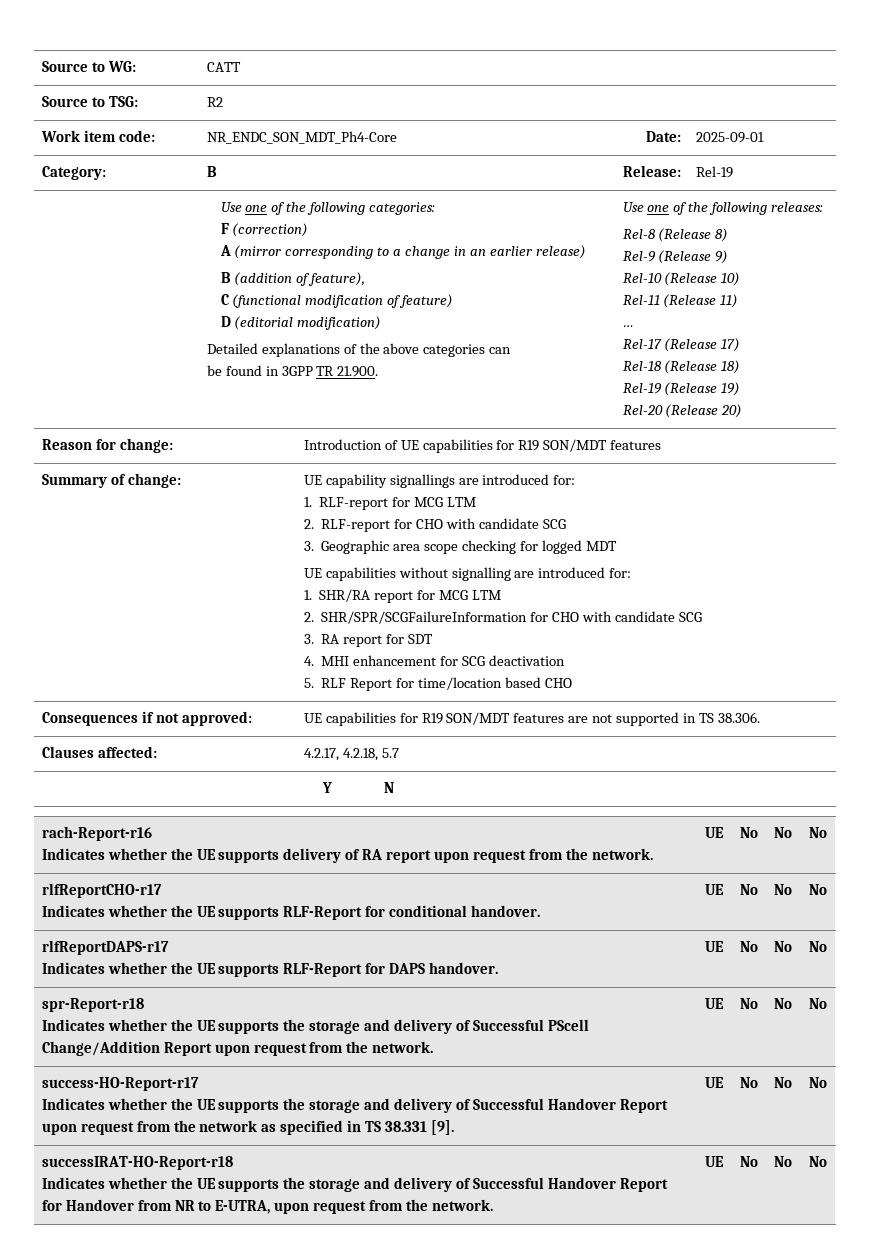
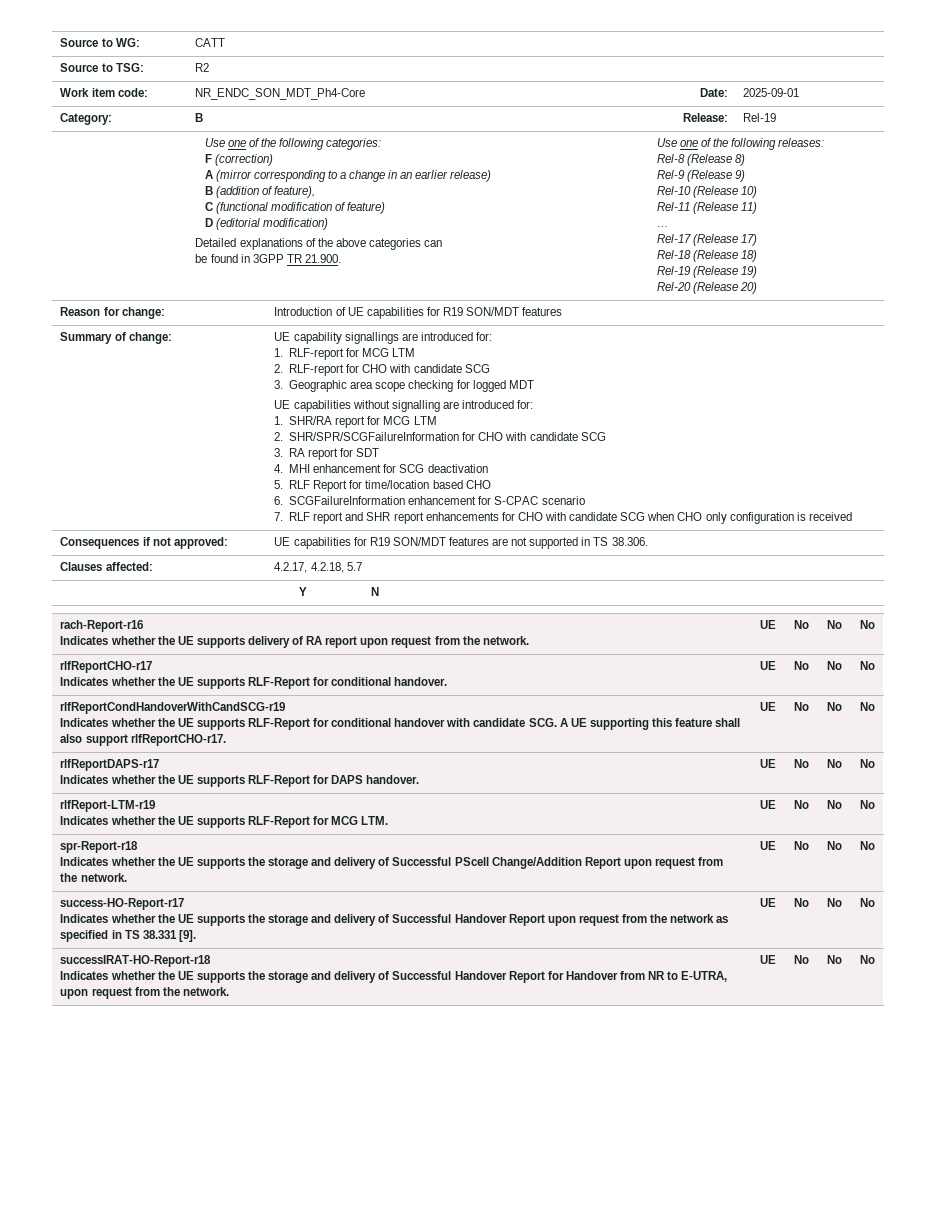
(572, 683) none -> [274,496,585,505] [274,512,852,524] // 6. SCGFailureInformation enhancement for S-CPAC scenario // 7. RLF report and SHR report enhancements for CHO with candidate SCG when CHO only configuration is received
(827, 889) none -> [60,702,286,714] [60,718,741,730] [60,734,226,746] [759,702,776,711] [793,702,809,711] [826,702,842,711] [859,702,875,711] // rlfReportCondHandoverWithCandSCG-r19 // Indicates whether the UE supports RLF-Report for conditional handover with candidate SCG. A UE supporting this feature shall also support rlfReportCHO-r17. | UE | No | No | No
(827, 946) none -> [60,800,156,812] [60,816,389,828] [759,800,776,809] [793,800,809,809] [826,800,842,809] [859,800,875,809] // rlfReport-LTM-r19 // Indicates whether the UE supports RLF-Report for MCG LTM. | UE | No | No | No

